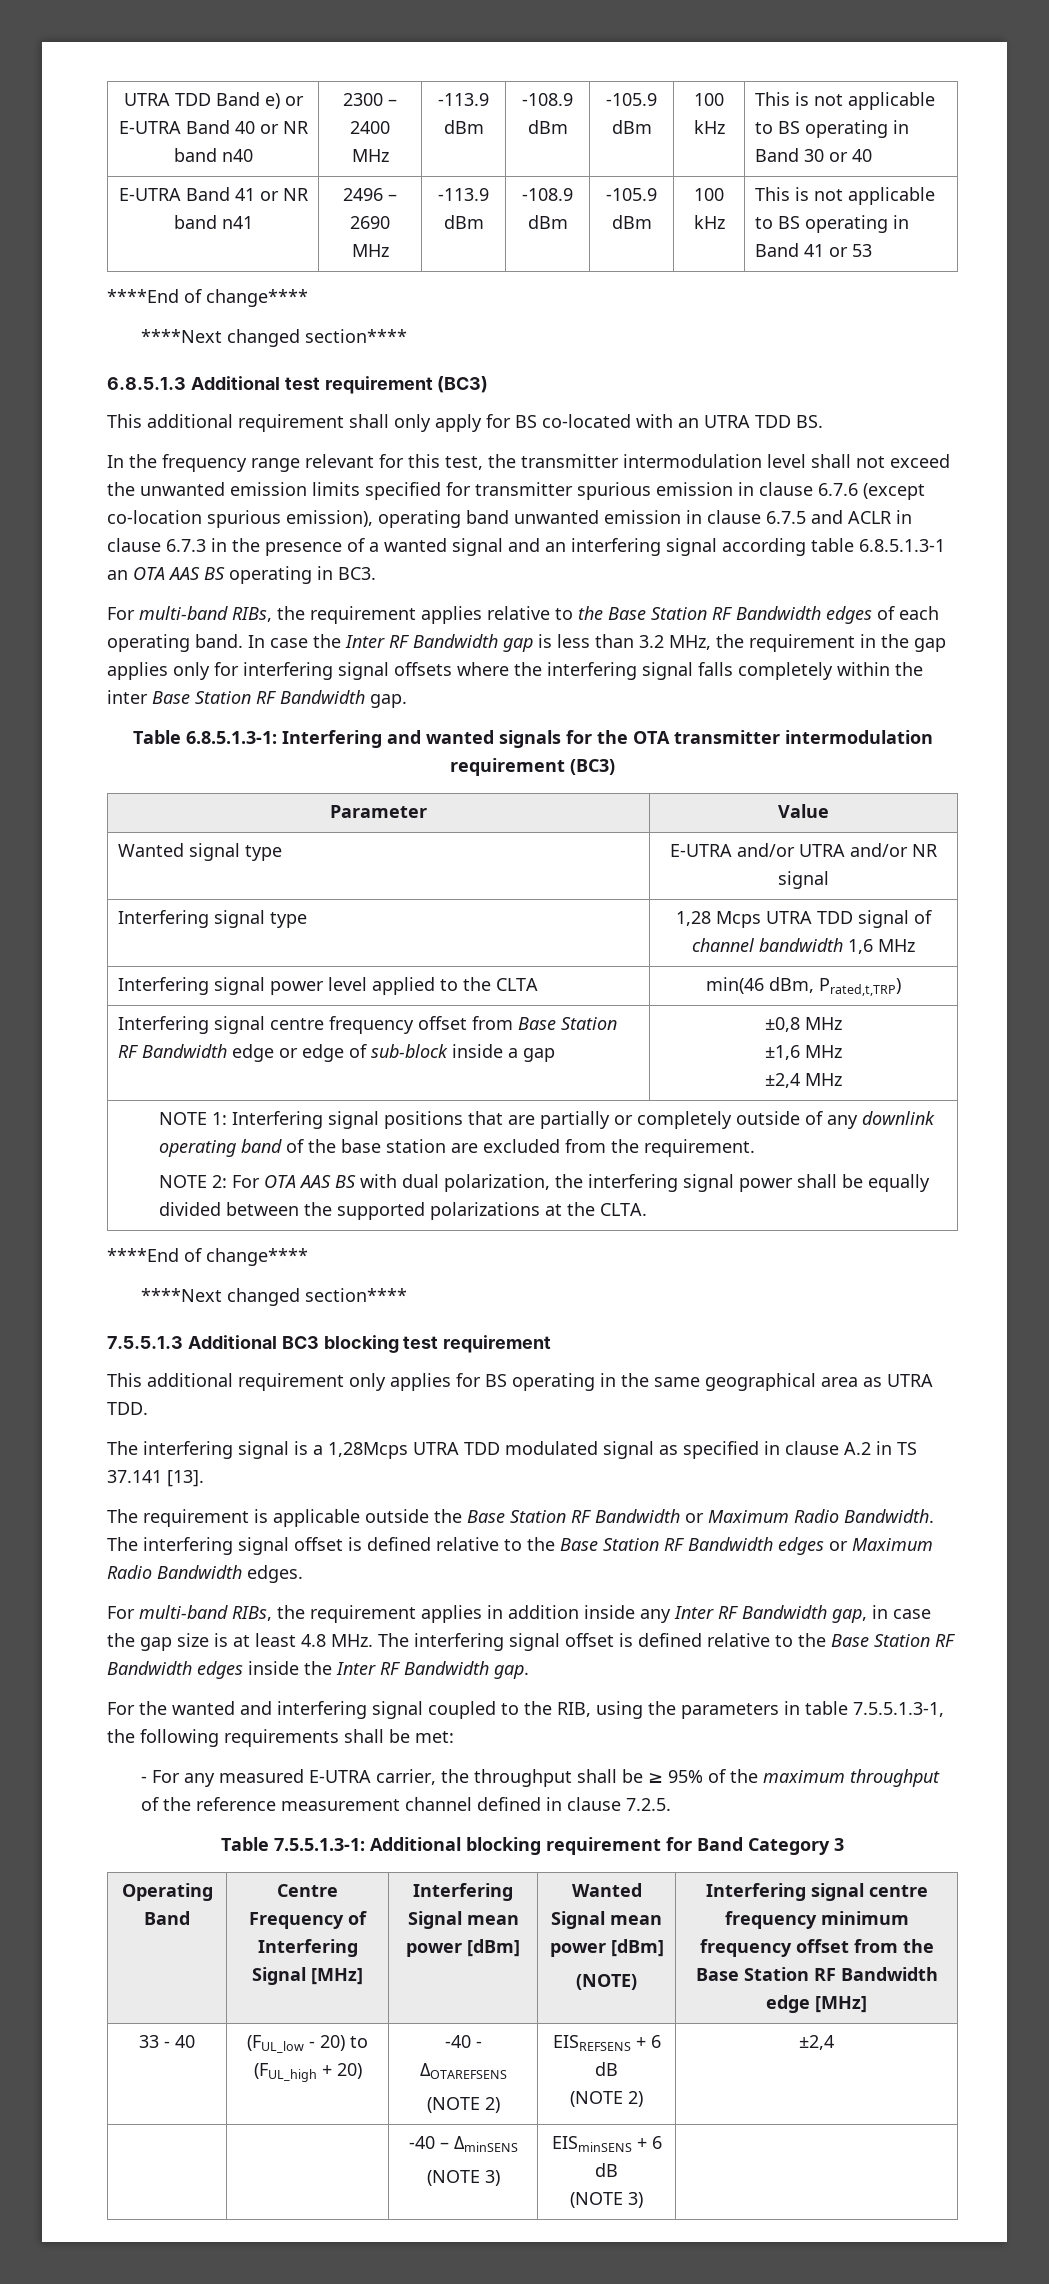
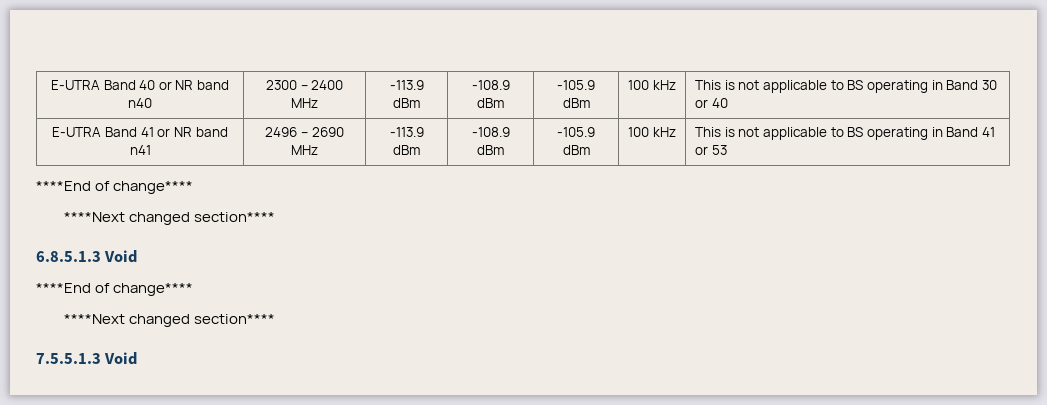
[123,92,304,109] UTRA TDD Band e) or -> (50, 85) none
[190,376,489,394] [107,414,823,432] [107,454,950,472] [107,482,925,500] [107,510,912,528] [107,538,945,556] [107,566,376,584] [107,606,939,624] [107,634,946,652] [107,662,923,680] [107,690,407,708] [132,730,933,748] [450,758,615,776] [330,805,427,818] [778,804,829,818] [118,843,283,861] [670,843,937,857] [778,871,829,889] [118,910,308,928] [676,910,932,928] [692,938,915,954] [118,977,539,995] [706,977,901,996] [118,1016,618,1034] [118,1044,556,1062] [765,1017,842,1032] [765,1045,842,1060] [765,1073,842,1088] [159,1111,936,1129] [159,1139,756,1157] [159,1174,931,1192] [159,1202,648,1220] Additional test requirement (BC3) // This additional requirement shall only apply for BS co-located with an UTRA TDD BS. // In the frequency range relevant for this test, the transmitter intermodulation level shall not exceed the unwanted emission limits specified for transmitter spurious emission in clause 6.7.6 (except co-location spurious emission), operating band unwanted emission in clause 6.7.5 and ACLR in clause 6.7.3 in the presence of a wanted signal and an interfering signal according table 6.8.5.1.3-1 an OTA AAS BS operating in BC3. // For multi-band RIBs, the requirement applies relative to the Base Station RF Bandwidth edges of each operating band. In case the Inter RF Bandwidth gap is less than 3.2 MHz, the requirement in the gap applies only for interfering signal offsets where the interfering signal falls completely within the inter Base Station RF Bandwidth gap. // Table 6.8.5.1.3-1: Interfering and wanted signals for the OTA transmitter intermodulation requirement (BC3) // Parameter | Value // Wanted signal type | E-UTRA and/or UTRA and/or NR signal // Interfering signal type | 1,28 Mcps UTRA TDD signal of channel bandwidth 1,6 MHz // Interfering signal power level applied to the CLTA | min(46 dBm, Prated,t,TRP) // Interfering signal centre frequency offset from Base Station RF Bandwidth edge or edge of sub-block inside a gap | ±0,8 MHz // ±1,6 MHz // ±2,4 MHz // NOTE 1: Interfering signal positions that are partially or completely outside of any downlink operating band of the base station are excluded from the requirement. // NOTE 2: For OTA AAS BS with dual polarization, the interfering signal power shall be equally divided between the supported polarizations at the CLTA. -> [104,250,138,263] Void
[187,1335,552,1353] [107,1373,933,1391] [107,1402,148,1415] [107,1441,917,1459] [107,1470,204,1487] [107,1509,934,1527] [107,1537,933,1555] [107,1565,303,1583] [107,1605,931,1623] [107,1633,955,1651] [107,1661,529,1679] [107,1701,944,1719] [107,1729,454,1747] [141,1769,941,1787] [141,1797,672,1811] [221,1837,844,1855] [121,1883,213,1901] [144,1911,190,1925] [277,1884,338,1897] [249,1911,367,1929] [257,1939,358,1957] [252,1967,363,1985] [413,1883,513,1901] [407,1911,519,1929] [406,1939,520,1957] [571,1883,642,1897] [551,1911,662,1929] [549,1939,664,1957] [576,1974,637,1990] [705,1883,928,1901] [724,1911,909,1929] [699,1939,934,1957] [695,1967,938,1981] [766,1995,867,2013] [139,2035,195,2048] [247,2035,368,2053] [253,2063,362,2082] [444,2035,482,2048] [419,2063,507,2079] [426,2097,500,2113] [552,2035,661,2051] [595,2062,618,2076] [570,2091,643,2107] [799,2035,834,2050] [408,2136,518,2152] [426,2170,500,2186] [551,2136,662,2152] [595,2163,618,2177] [570,2192,643,2208] Additional BC3 blocking test requirement // This additional requirement only applies for BS operating in the same geographical area as UTRA TDD. // The interfering signal is a 1,28Mcps UTRA TDD modulated signal as specified in clause A.2 in TS 37.141 [13]. // The requirement is applicable outside the Base Station RF Bandwidth or Maximum Radio Bandwidth. The interfering signal offset is defined relative to the Base Station RF Bandwidth edges or Maximum Radio Bandwidth edges. // For multi-band RIBs, the requirement applies in addition inside any Inter RF Bandwidth gap, in case the gap size is at least 4.8 MHz. The interfering signal offset is defined relative to the Base Station RF Bandwidth edges inside the Inter RF Bandwidth gap. // For the wanted and interfering signal coupled to the RIB, using the parameters in table 7.5.5.1.3-1, the following requirements shall be met: // - For any measured E-UTRA carrier, the throughput shall be ≥ 95% of the maximum throughput of the reference measurement channel defined in clause 7.2.5. // Table 7.5.5.1.3-1: Additional blocking requirement for Band Category 3 // Operating Band | Centre Frequency of Interfering Signal [MHz] | Interfering Signal mean power [dBm] | Wanted Signal mean power [dBm] // (NOTE) | Interfering signal centre frequency minimum frequency offset from the Base Station RF Bandwidth edge [MHz] // 33 - 40 | (FUL_low - 20) to (FUL_high + 20) | -40 - ΔOTAREFSENS // (NOTE 2) | EISREFSENS + 6 dB // (NOTE 2) | ±2,4 // | | -40 – ΔminSENS // (NOTE 3) | EISminSENS + 6 dB // (NOTE 3) | -> [104,352,138,365] Void

